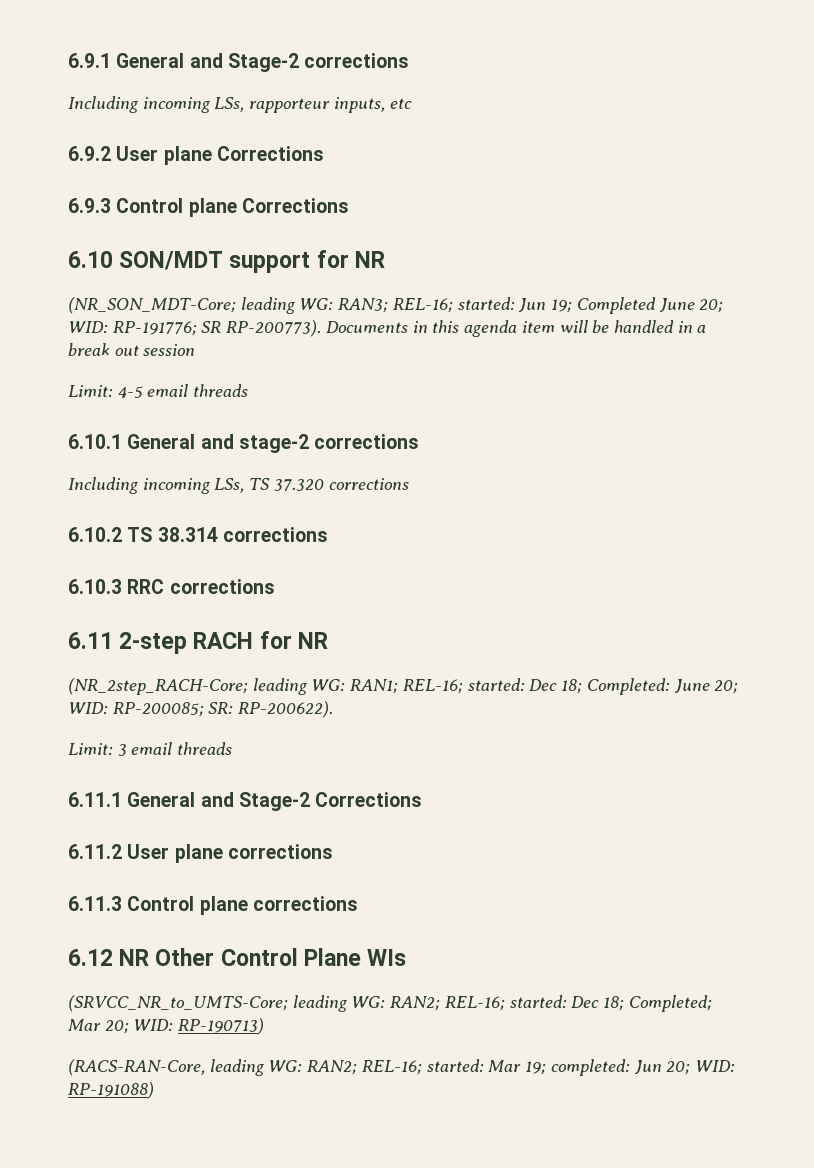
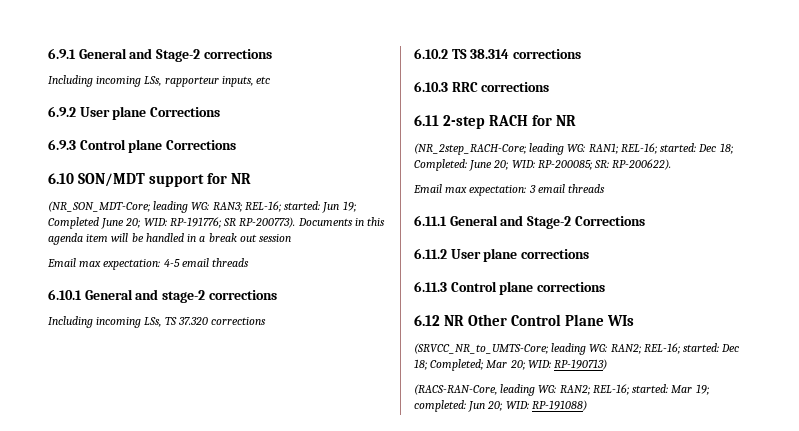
[68,385,113,397] Limit: -> [47,258,161,270] Email max expectation:
[68,743,113,755] Limit: -> [413,184,527,196] Email max expectation:

